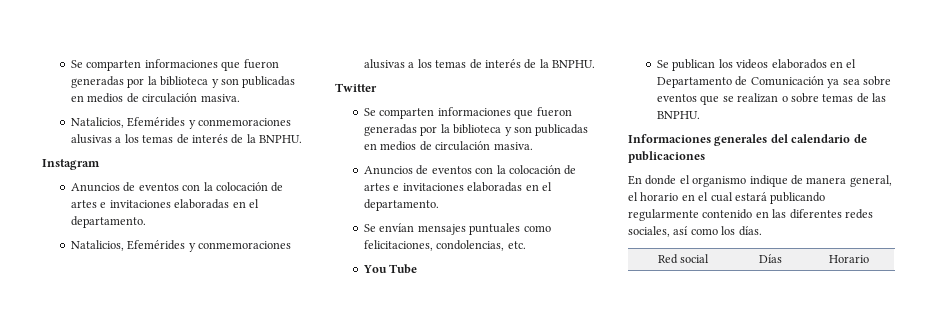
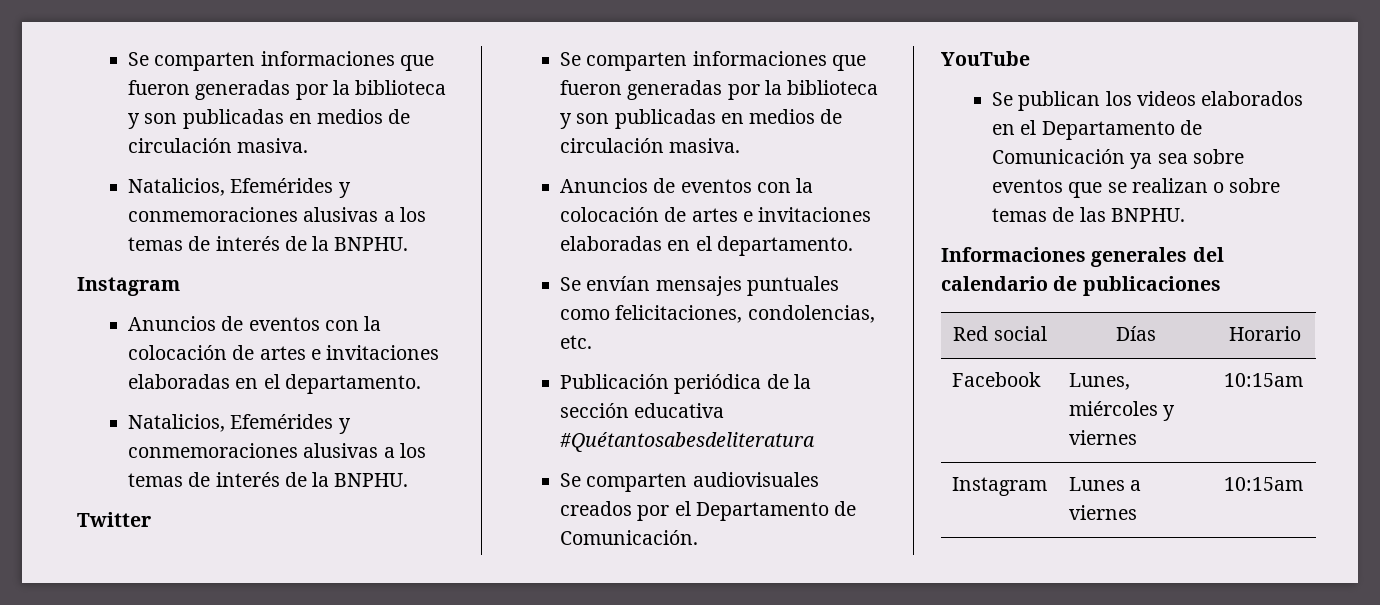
[363,264,418,274] You Tube -> [560,374,811,394] [560,403,725,418] [560,432,816,452] [560,472,819,492] [560,501,857,521] [560,530,699,545] [941,51,1030,66] Publicación periódica de la sección educativa #Quétantosabesdeliteratura // Se comparten audiovisuales creados por el Departamento de Comunicación. // YouTube
[628,175,892,187] [628,192,826,204] [628,209,873,221] [628,226,762,237] [657,254,710,264] [758,254,782,263] [828,255,869,263] // En donde el organismo indique de manera general, el horario en el cual estará publicando regularmente contenido en las diferentes redes sociales, así como los días. // Red social | Días | Horario -> [953,326,1047,341] [1116,326,1156,341] [1228,326,1301,341] [951,372,1041,387] [1068,373,1130,390] [1068,401,1176,421] [1068,430,1137,445] [1223,373,1303,387] [951,477,1047,496] [1068,477,1142,491] [1068,505,1137,520] [1223,477,1303,491] // Red social | Días | Horario // Facebook | Lunes, miércoles y viernes | 10:15am // Instagram | Lunes a viernes | 10:15am

